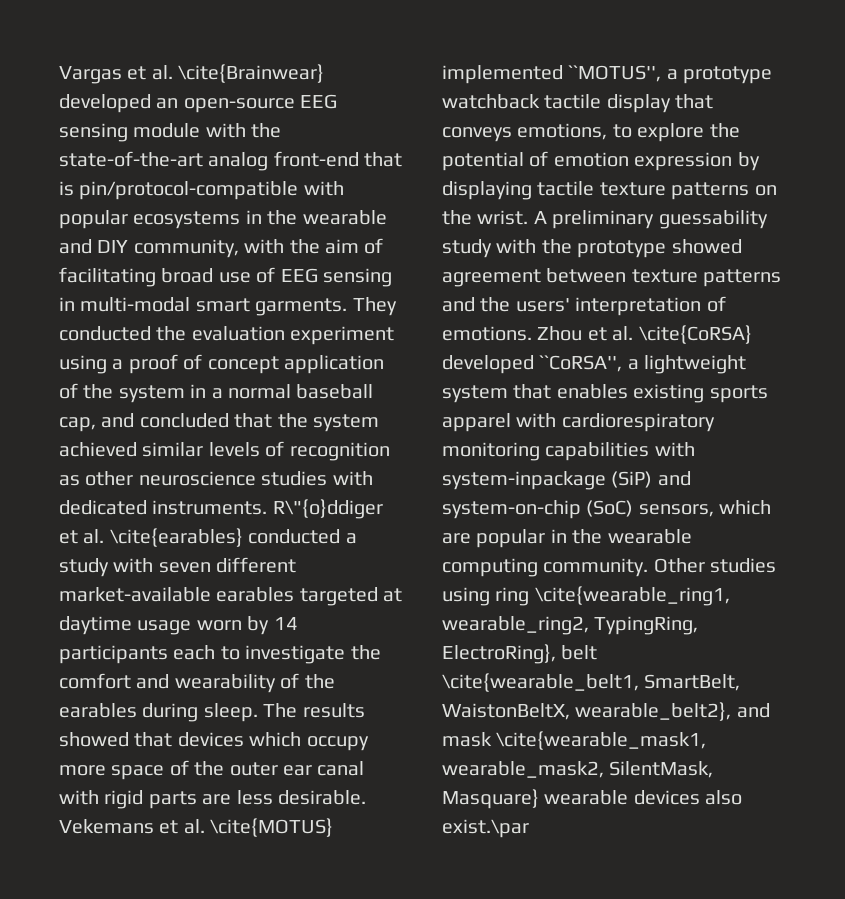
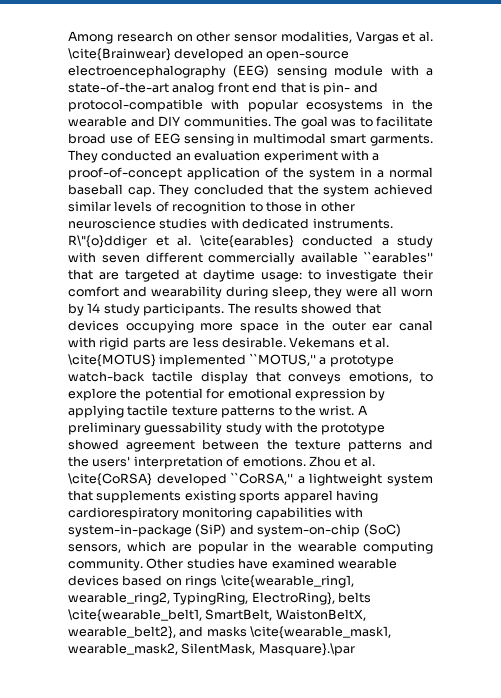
(59, 75) none -> [68,31,352,44] Among research on other sensor modalities,
[300,94,338,109] EEG -> [68,65,270,78] electroencephalography (EEG)
[251,123,282,138] the -> [425,68,433,76] a
[273,151,403,167] [59,181,299,200] front-end that is pin/protocol-compatible -> [217,82,378,95] [68,99,203,112] front end that is pin- and protocol-compatible
[133,238,384,258] [59,267,156,287] community, with the aim of facilitating -> [183,116,433,129] communities. The goal was to facilitate
[80,297,191,312] multi-modal -> [253,133,327,144] multimodal
[156,326,187,341] the -> [175,153,191,161] an
[59,354,279,374] using a proof of concept -> [340,150,380,161] [68,167,182,180] with a proof-of-concept
[59,413,135,432] cap, and -> [127,184,190,197] cap. They
[59,475,80,486] as -> [249,201,318,212] to those in
[59,587,403,606] [59,616,298,635] [59,645,381,664] [59,673,335,693] [59,703,258,722] market-available earables targeted at daytime usage worn by 14 participants each to investigate the comfort and wearability of the earables during sleep. -> [208,251,434,265] [68,269,433,282] [68,286,433,299] [68,303,225,316] commercially available ``earables'' that are targeted at daytime usage: to investigate their comfort and wearability during sleep, they were all worn by 14 study participants.
[249,732,369,751] which occupy -> [125,320,194,333] occupying
[169,760,189,776] of -> [285,320,298,330] in
[568,65,662,82] ``MOTUS'', -> [249,353,316,366] ``MOTUS,''
[442,94,540,109] watchback -> [68,371,145,382] watch-back
[529,151,629,167] of emotion -> [206,388,292,399] for emotional
[442,181,532,200] displaying -> [68,405,124,418] applying
[754,185,777,196] on -> [278,406,292,416] to
(627, 275) none -> [266,439,288,450] the
[539,355,623,372] ``CoRSA'', -> [231,472,294,485] ``CoRSA,''
[556,384,628,399] enables -> [96,490,182,503] supplements
[516,413,557,428] with -> [335,490,378,503] having
[442,471,606,490] system-inpackage -> [68,524,192,537] system-in-package
[442,587,530,606] using ring -> [238,558,397,569] [68,575,218,588] have examined wearable devices based on rings
[561,645,598,660] belt -> [338,592,372,603] belts
[442,732,492,747] mask -> [206,626,247,637] masks
[442,789,743,809] [442,819,529,838] Masquare} wearable devices also exist.\par -> [258,643,355,656] Masquare}.\par

